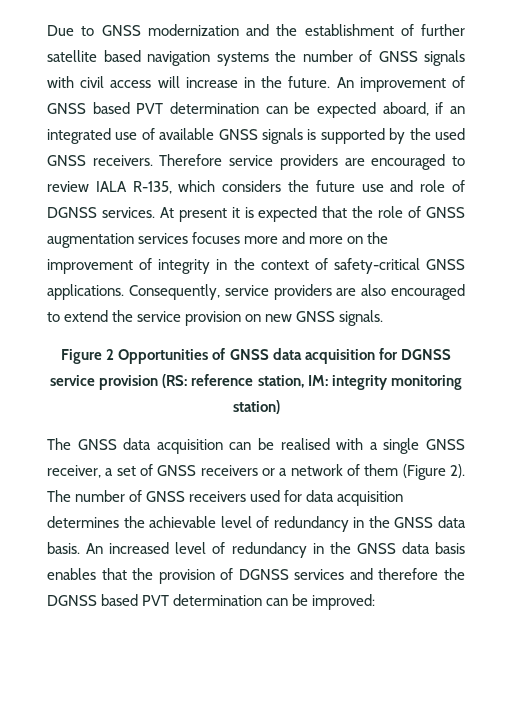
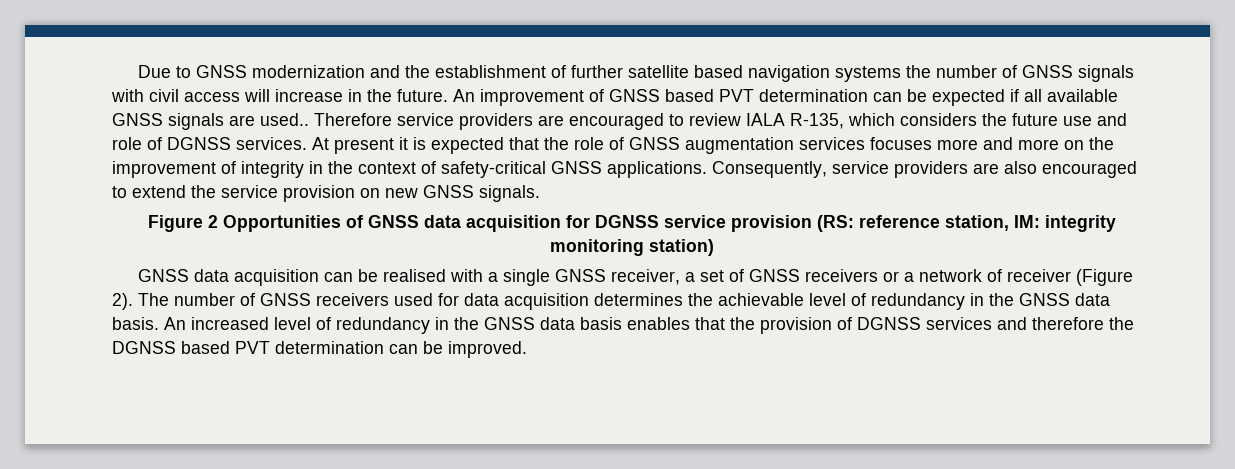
[382,102,466,116] [47,128,465,144] [47,155,153,166] aboard, if an integrated use of available GNSS signals is supported by the used GNSS receivers. -> [1010,89,1118,102] [112,113,309,130] if all available GNSS signals are used..
[47,438,71,450] The -> (714, 247) none
[364,464,399,476] them -> [1007,269,1072,282] receiver
[312,594,376,610] improved: -> [448,341,527,358] improved.

